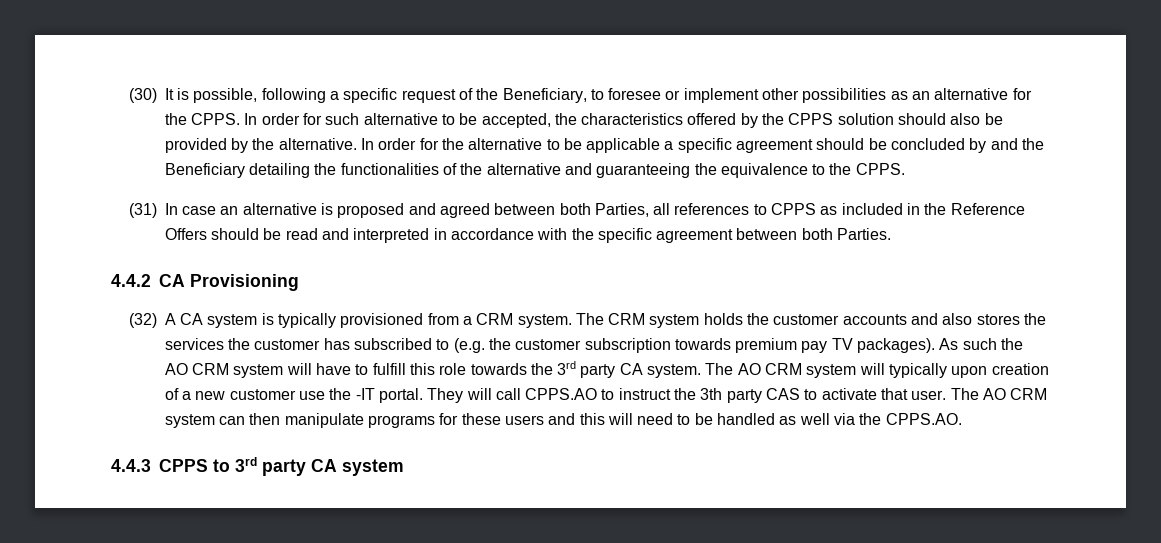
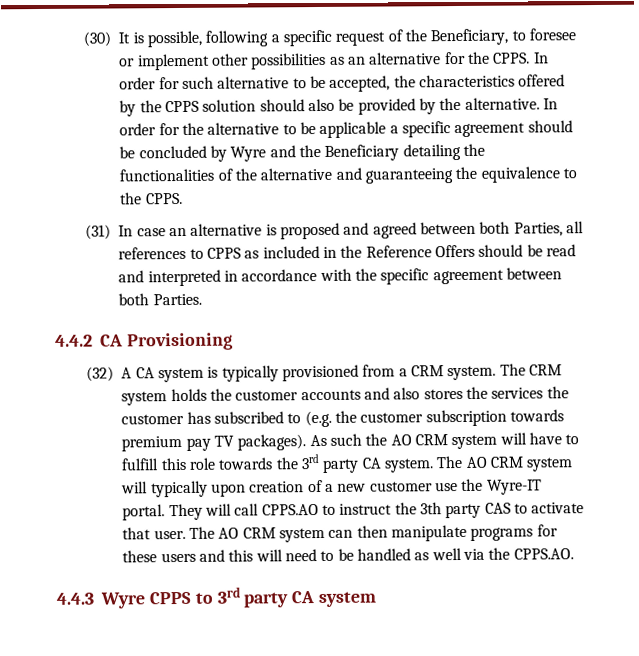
(987, 145) none -> [230,146,267,162] Wyre
[355,388,375,400] -IT -> [486,479,542,495] Wyre-IT
(151, 465) none -> [100,592,146,609] Wyre

